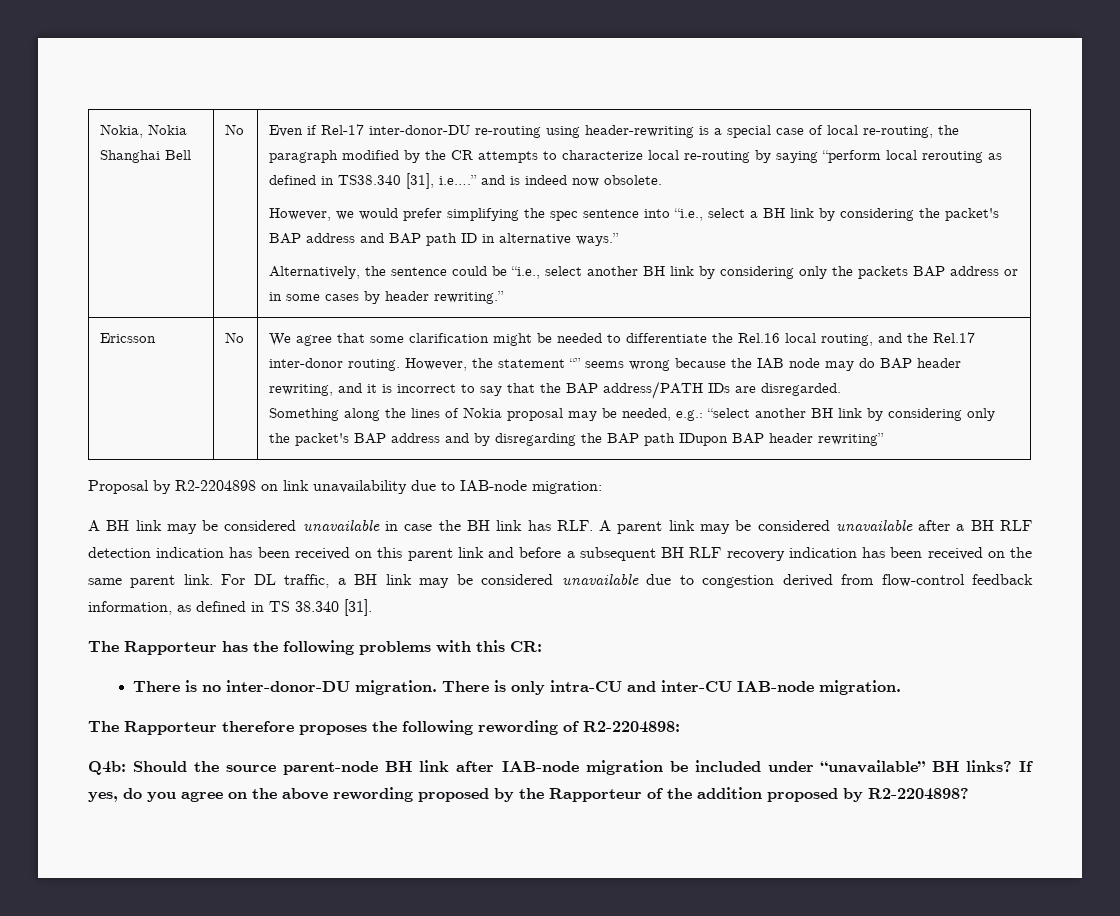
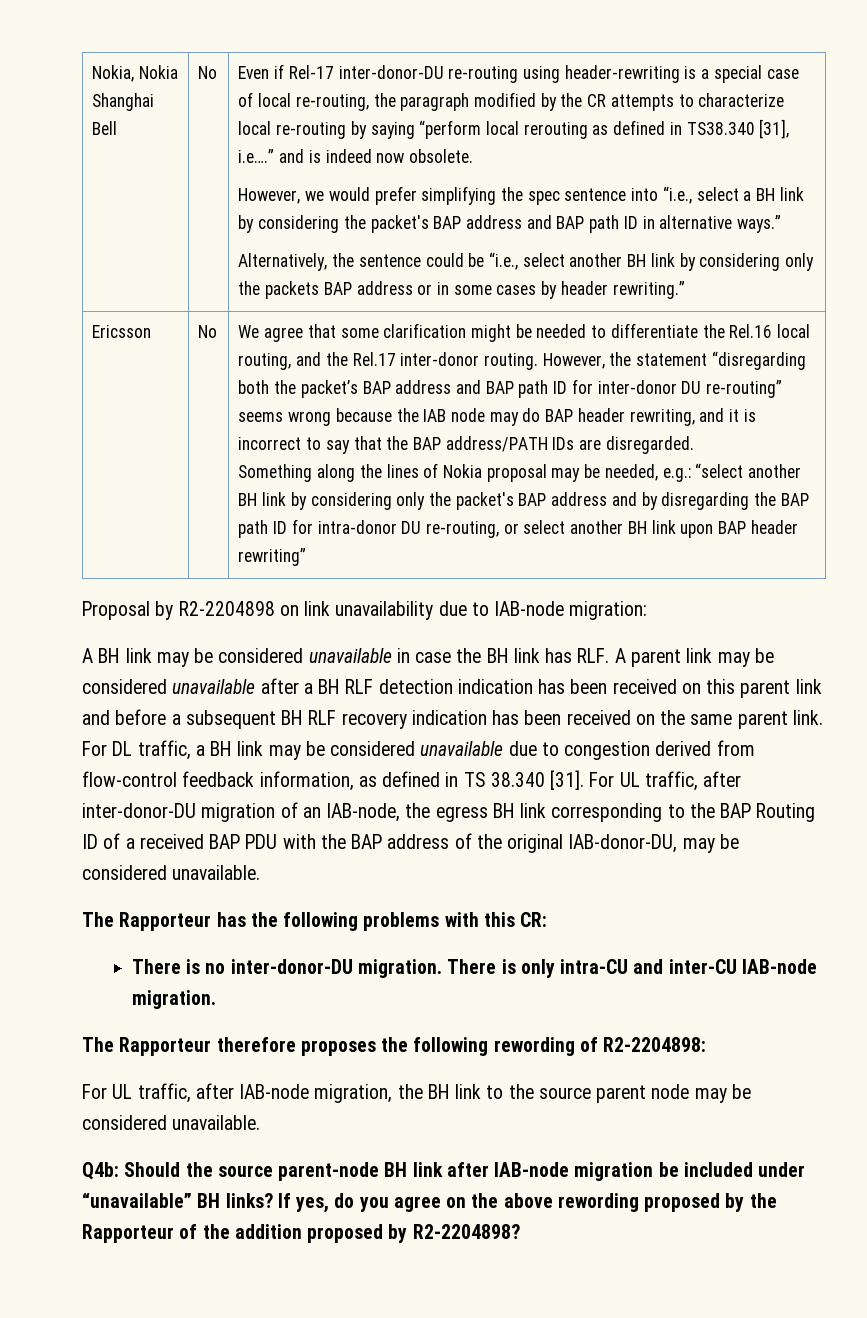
[569,358,582,368] “” -> [711,351,806,370] [238,379,783,398] “disregarding both the packet’s BAP address and BAP path ID for inter-donor DU re-routing”
[679,433,729,446] IDupon -> [273,519,714,538] ID for intra-donor DU re-routing, or select another BH link upon
(372, 607) none -> [589,771,742,791] [82,802,816,822] [82,833,739,853] [82,865,261,880] For UL traffic, after inter-donor-DU migration of an IAB-node, the egress BH link corresponding to the BAP Routing ID of a received BAP PDU with the BAP address of the original IAB-donor-DU, may be considered unavailable.
(680, 727) none -> [82,1083,751,1103] [82,1115,261,1130] // For UL traffic, after IAB-node migration, the BH link to the source parent node may be considered unavailable.

